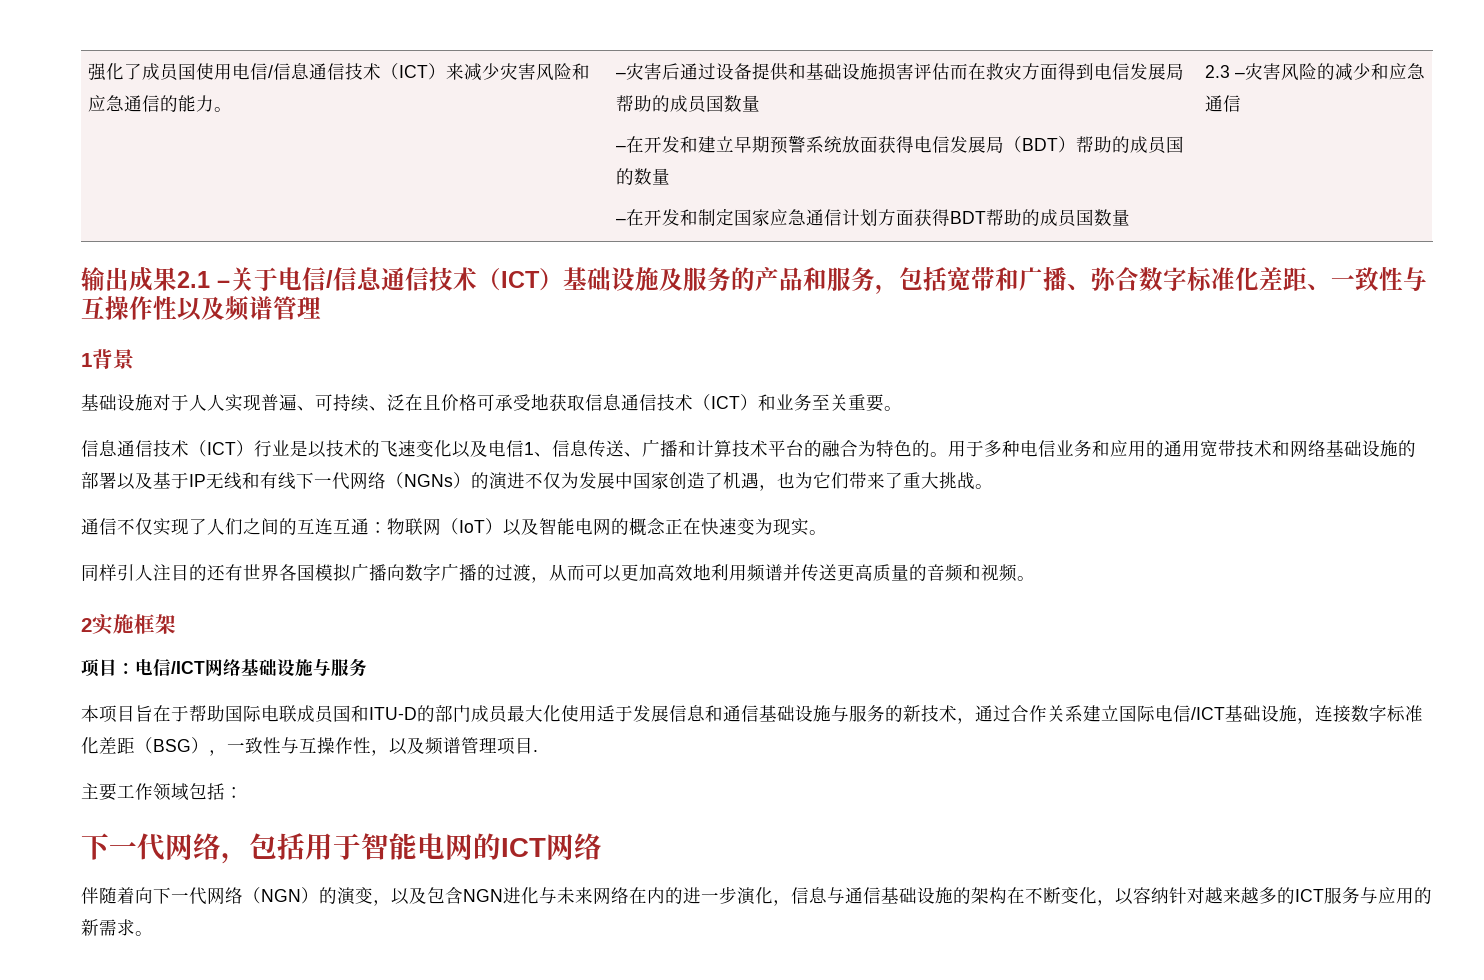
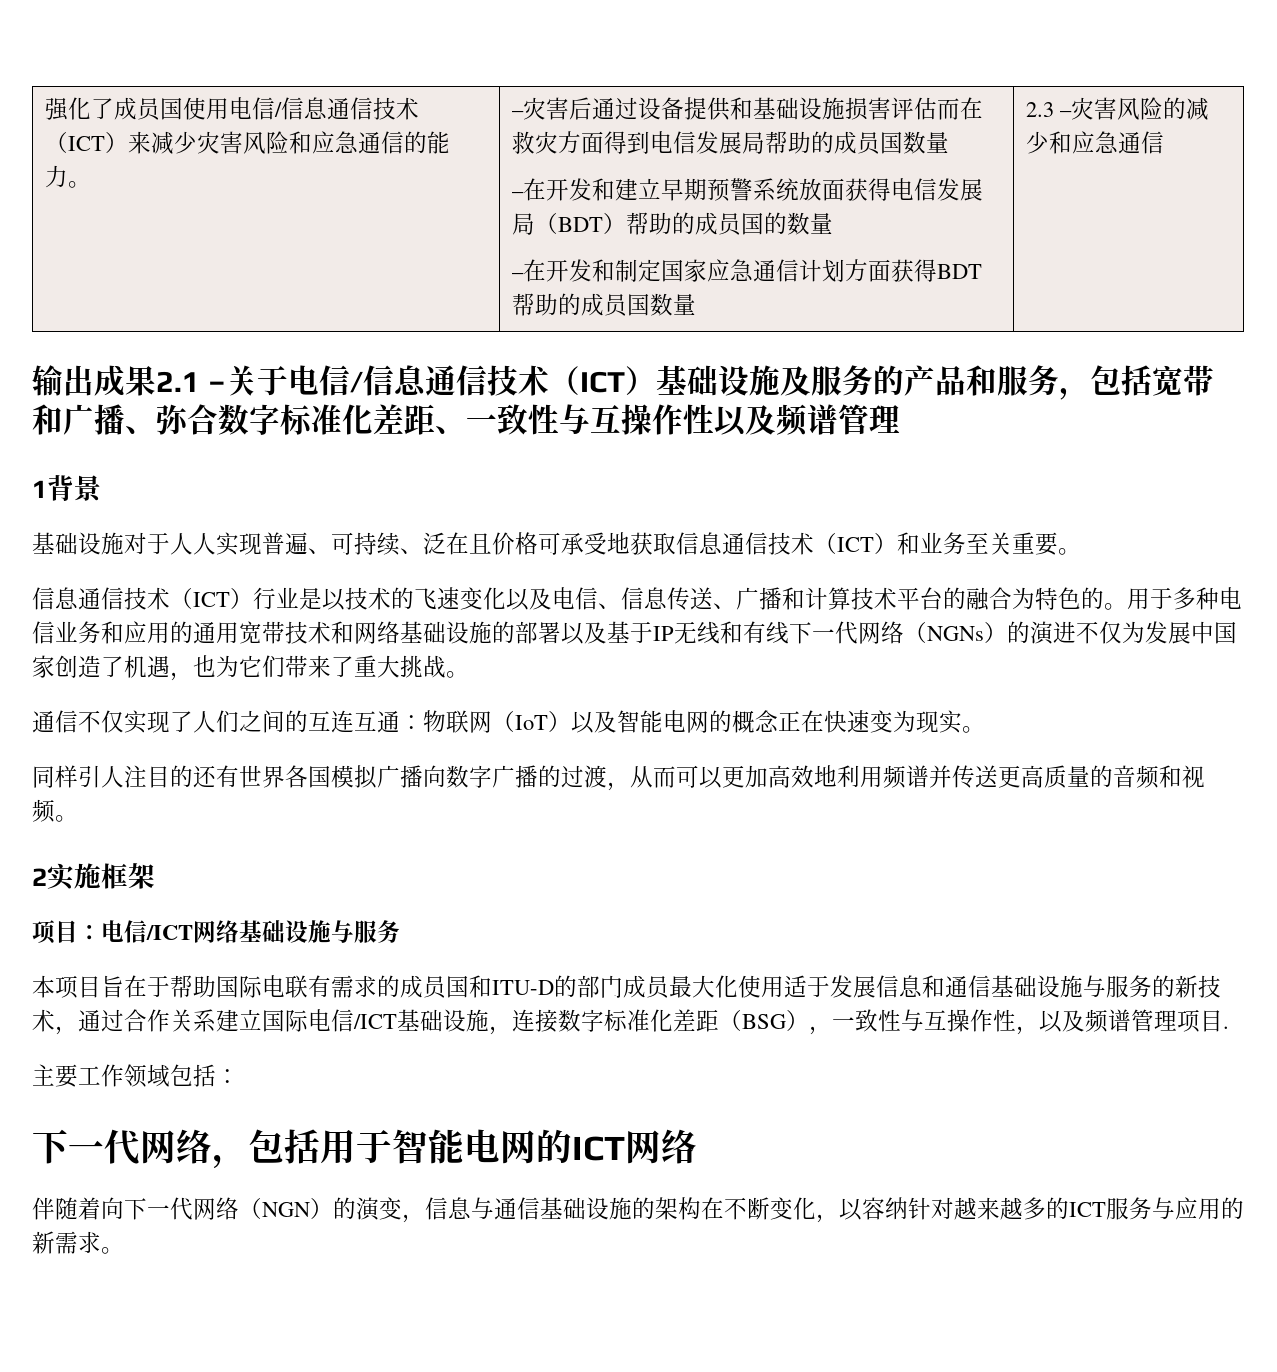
[524,442,534,455] 1 -> (598, 598) none
(297, 713) none -> [308,975,400,998] 有需求的
[391,886,791,906] 以及包含NGN进化与未来网络在内的进一步演化， -> (425, 1218) none

